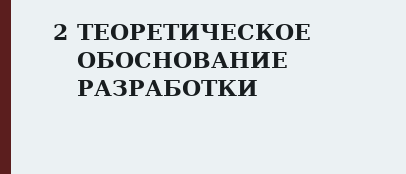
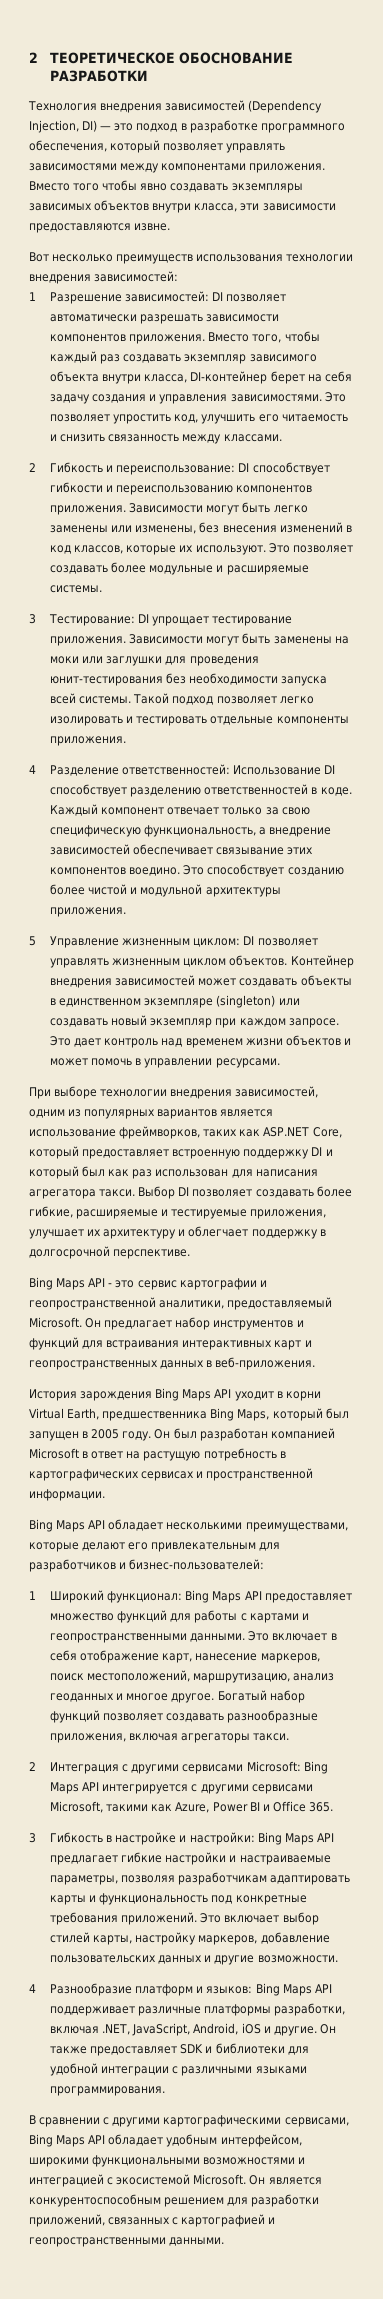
(258, 88) none -> [28,100,323,113] [29,120,345,133] [29,140,286,153] [29,163,326,173] [29,180,303,193] [29,200,336,213] [29,223,171,233] [29,252,354,264] [29,271,179,284] [29,291,287,304] [50,314,280,324] [50,331,320,344] [50,351,317,364] [50,371,352,384] [50,392,346,404] [50,414,348,424] [50,434,282,444] [29,462,330,475] [50,482,313,495] [50,502,308,515] [50,522,352,534] [50,543,353,555] [50,562,309,575] [50,585,103,593] [29,614,293,626] [50,633,349,646] [50,656,259,666] [50,673,328,686] [50,693,314,705] [50,716,349,726] [50,736,127,746] [29,764,336,776] [50,784,352,797] [50,804,310,816] [50,825,332,837] [50,844,314,855] [50,864,344,877] [50,884,281,897] [50,907,127,917] [29,936,318,948] [50,955,354,968] [50,975,352,988] [50,995,300,1008] [50,1015,339,1028] [50,1035,351,1048] [50,1058,280,1068] [29,1086,319,1099] [29,1109,274,1119] [29,1126,342,1139] [29,1146,333,1159] [29,1166,318,1179] [29,1186,352,1199] [29,1206,327,1219] [29,1226,326,1239] [29,1246,191,1259] [29,1277,267,1290] [29,1297,333,1310] [29,1317,304,1330] [29,1337,312,1350] [29,1357,316,1370] [29,1388,321,1401] [29,1408,349,1421] [29,1428,335,1441] [29,1448,286,1461] [29,1468,314,1481] [29,1489,105,1501] [29,1519,348,1532] [29,1542,281,1552] [29,1559,265,1572] [29,1590,352,1603] [50,1610,309,1623] [50,1631,337,1643] [50,1650,320,1663] [50,1670,335,1683] [50,1690,305,1703] [50,1710,319,1723] [50,1733,290,1743] [29,1761,328,1774] [50,1782,313,1794] [50,1801,333,1813] [29,1832,334,1845] [50,1852,331,1865] [50,1872,351,1885] [50,1893,307,1905] [50,1912,319,1925] [50,1932,330,1945] [50,1955,338,1965] [29,1983,332,1996] [50,2003,346,2016] [50,2023,336,2036] [50,2043,309,2056] [50,2063,307,2076] [50,2086,166,2096] [29,2115,349,2127] [29,2134,302,2147] [29,2155,306,2167] [29,2174,322,2187] [29,2194,320,2207] [29,2214,276,2227] [29,2237,225,2247] // Технология внедрения зависимостей (Dependency Injection, DI) — это подход в разработке программного обеспечения, который позволяет управлять зависимостями между компонентами приложения. Вместо того чтобы явно создавать экземпляры зависимых объектов внутри класса, эти зависимости предоставляются извне. // Вот несколько преимуществ использования технологии внедрения зависимостей: // 1 Разрешение зависимостей: DI позволяет автоматически разрешать зависимости компонентов приложения. Вместо того, чтобы каждый раз создавать экземпляр зависимого объекта внутри класса, DI-контейнер берет на себя задачу создания и управления зависимостями. Это позволяет упростить код, улучшить его читаемость и снизить связанность между классами. // 2 Гибкость и переиспользование: DI способствует гибкости и переиспользованию компонентов приложения. Зависимости могут быть легко заменены или изменены, без внесения изменений в код классов, которые их используют. Это позволяет создавать более модульные и расширяемые системы. // 3 Тестирование: DI упрощает тестирование приложения. Зависимости могут быть заменены на моки или заглушки для проведения юнит-тестирования без необходимости запуска всей системы. Такой подход позволяет легко изолировать и тестировать отдельные компоненты приложения. // 4 Разделение ответственностей: Использование DI способствует разделению ответственностей в коде. Каждый компонент отвечает только за свою специфическую функциональность, а внедрение зависимостей обеспечивает связывание этих компонентов воедино. Это способствует созданию более чистой и модульной архитектуры приложения. // 5 Управление жизненным циклом: DI позволяет управлять жизненным циклом объектов. Контейнер внедрения зависимостей может создавать объекты в единственном экземпляре (singleton) или создавать новый экземпляр при каждом запросе. Это дает контроль над временем жизни объектов и может помочь в управлении ресурсами. // При выборе технологии внедрения зависимостей, одним из популярных вариантов является использование фреймворков, таких как ASP.NET Core, который предоставляет встроенную поддержку DI и который был как раз использован для написания агрегатора такси. Выбор DI позволяет создавать более гибкие, расширяемые и тестируемые приложения, улучшает их архитектуру и облегчает поддержку в долгосрочной перспективе. // Bing Maps API - это сервис картографии и геопространственной аналитики, предоставляемый Microsoft. Он предлагает набор инструментов и функций для встраивания интерактивных карт и геопространственных данных в веб-приложения. // История зарождения Bing Maps API уходит в корни Virtual Earth, предшественника Bing Maps, который был запущен в 2005 году. Он был разработан компанией Microsoft в ответ на растущую потребность в картографических сервисах и пространственной информации. // Bing Maps API обладает несколькими преимуществами, которые делают его привлекательным для разработчиков и бизнес-пользователей: // 1 Широкий функционал: Bing Maps API предоставляет множество функций для работы с картами и геопространственными данными. Это включает в себя отображение карт, нанесение маркеров, поиск местоположений, маршрутизацию, анализ геоданных и многое другое. Богатый набор функций позволяет создавать разнообразные приложения, включая агрегаторы такси. // 2 Интеграция с другими сервисами Microsoft: Bing Maps API интегрируется с другими сервисами Microsoft, такими как Azure, Power BI и Office 365. // 3 Гибкость в настройке и настройки: Bing Maps API предлагает гибкие настройки и настраиваемые параметры, позволяя разработчикам адаптировать карты и функциональность под конкретные требования приложений. Это включает выбор стилей карты, настройку маркеров, добавление пользовательских данных и другие возможности. // 4 Разнообразие платформ и языков: Bing Maps API поддерживает различные платформы разработки, включая .NET, JavaScript, Android, iOS и другие. Он также предоставляет SDK и библиотеки для удобной интеграции с различными языками программирования. // В сравнении с другими картографическими сервисами, Bing Maps API обладает удобным интерфейсом, широкими функциональными возможностями и интеграцией с экосистемой Microsoft. Он является конкурентоспособным решением для разработки приложений, связанных с картографией и геопространственными данными.

